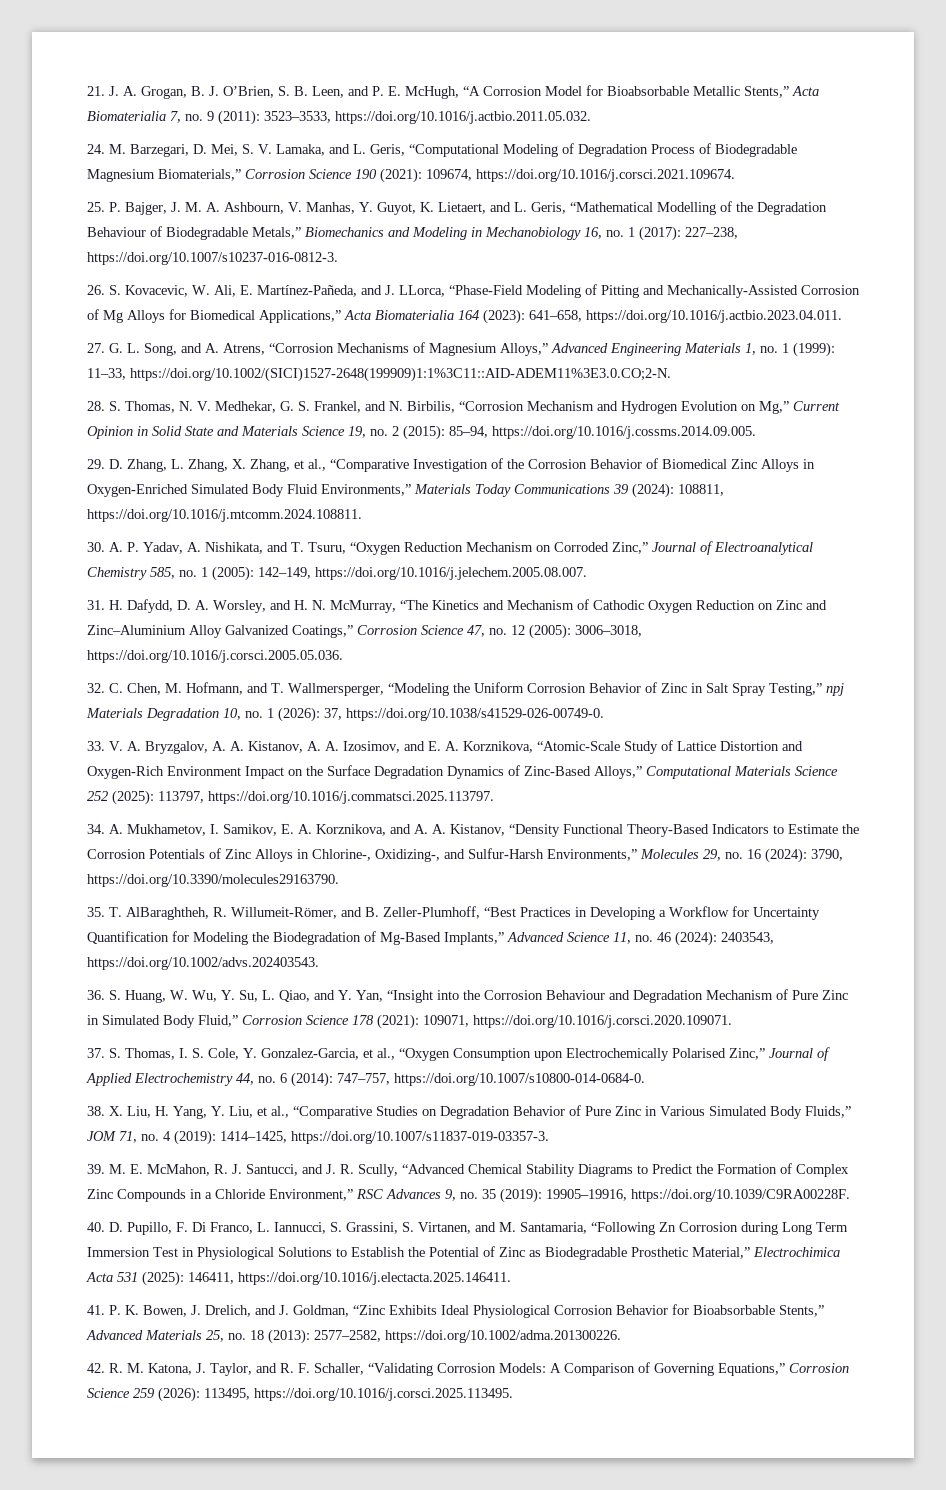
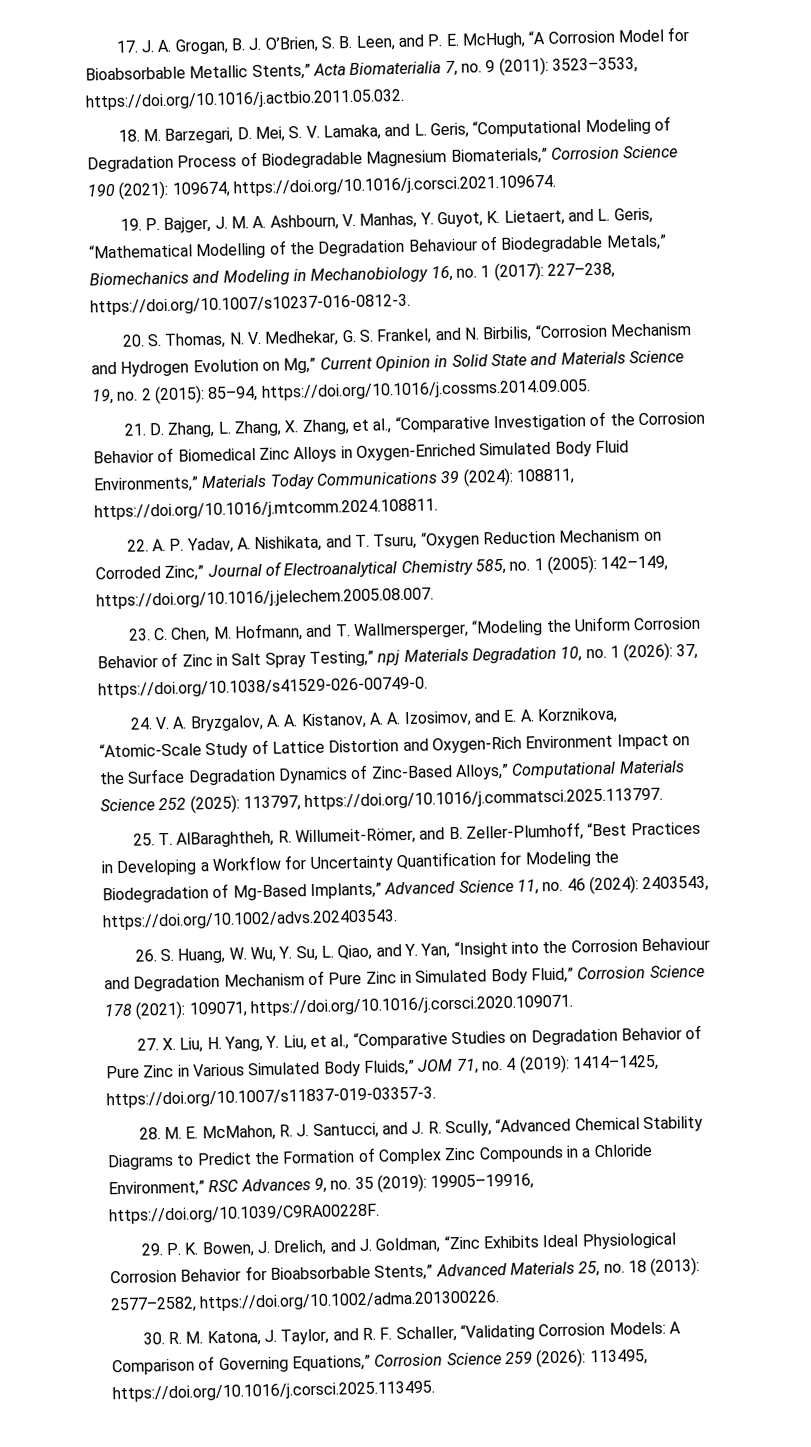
[87,86,105,96] 21. -> [115,40,139,53] 17.
[87,144,105,154] 24. -> [117,129,140,142] 18.
[87,202,105,212] 25. -> [119,218,142,231] 19.
[87,284,860,298] [87,309,842,324] [87,342,835,357] [87,367,671,382] [87,401,105,411] 26. S. Kovacevic, W. Ali, E. Martínez-Pañeda, and J. LLorca, “Phase-Field Modeling of Pitting and Mechanically-Assisted Corrosion of Mg Alloys for Biomedical Applications,” Acta Biomaterialia 164 (2023): 641–658, https://doi.org/10.1016/j.actbio.2023.04.011. // 27. G. L. Song, and A. Atrens, “Corrosion Mechanisms of Magnesium Alloys,” Advanced Engineering Materials 1, no. 1 (1999): 11–33, https://doi.org/10.1002/(SICI)1527-2648(199909)1:1%3C11::AID-ADEM11%3E3.0.CO;2-N. // 28. -> [121,334,145,347] 20.
[87,459,105,469] 29. -> [123,423,146,436] 21.
[87,542,105,552] 30. -> [126,539,149,552] 22.
[87,599,827,613] [87,624,642,639] [87,650,343,663] [87,683,105,693] 31. H. Dafydd, D. A. Worsley, and H. N. McMurray, “The Kinetics and Mechanism of Cathodic Oxygen Reduction on Zinc and Zinc–Aluminium Alloy Galvanized Coatings,” Corrosion Science 47, no. 12 (2005): 3006–3018, https://doi.org/10.1016/j.corsci.2005.05.036. // 32. -> [127,628,151,641] 23.
[87,741,105,751] 33. -> [129,717,153,730] 24.
[87,824,859,837] [87,848,843,863] [87,874,339,887] [87,907,105,917] 34. A. Mukhametov, I. Samikov, E. A. Korznikova, and A. A. Kistanov, “Density Functional Theory-Based Indicators to Estimate the Corrosion Potentials of Zinc Alloys in Chlorine-, Oxidizing-, and Sulfur-Harsh Environments,” Molecules 29, no. 16 (2024): 3790, https://doi.org/10.3390/molecules29163790. // 35. -> [132,833,155,846] 25.
[87,990,105,1000] 36. -> [134,949,157,962] 26.
[87,1047,830,1061] [86,1072,645,1087] [87,1106,105,1116] 37. S. Thomas, I. S. Cole, Y. Gonzalez-Garcia, et al., “Oxygen Consumption upon Electrochemically Polarised Zinc,” Journal of Applied Electrochemistry 44, no. 6 (2014): 747–757, https://doi.org/10.1007/s10800-014-0684-0. // 38. -> [136,1038,159,1051] 27.
[87,1164,105,1174] 39. -> [138,1127,161,1140] 28.
[87,1222,848,1235] [87,1246,840,1260] [86,1271,511,1286] [87,1305,105,1315] 40. D. Pupillo, F. Di Franco, L. Iannucci, S. Grassini, S. Virtanen, and M. Santamaria, “Following Zn Corrosion during Long Term Immersion Test in Physiological Solutions to Establish the Potential of Zinc as Biodegradable Prosthetic Material,” Electrochimica Acta 531 (2025): 146411, https://doi.org/10.1016/j.electacta.2025.146411. // 41. -> [140,1243,163,1256] 29.
[87,1363,105,1373] 42. -> [142,1332,165,1345] 30.

